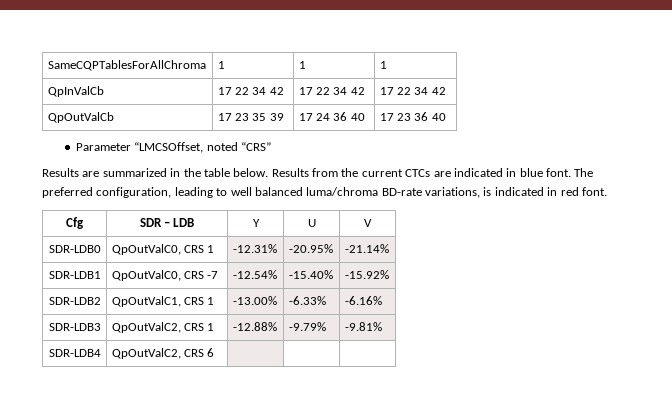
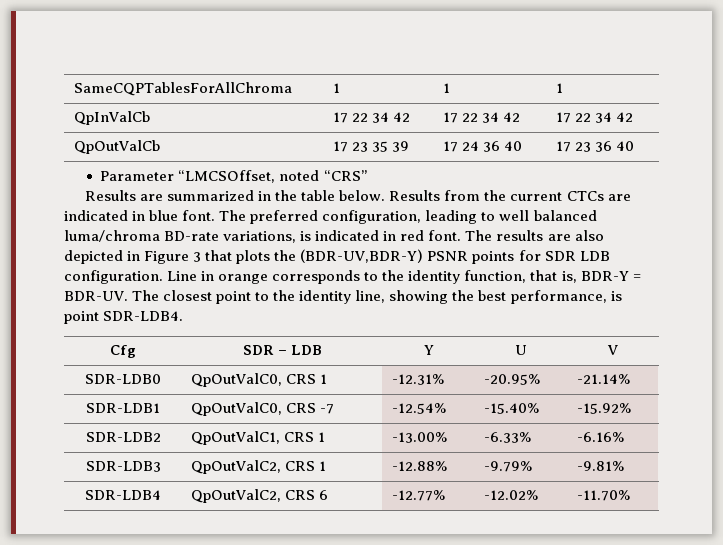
(607, 191) none -> [465,230,604,241] [64,249,610,264] [64,270,641,284] [64,290,622,304] [64,311,184,324] The results are also depicted in Figure 3 that plots the (BDR-UV,BDR-Y) PSNR points for SDR LDB configuration. Line in orange corresponds to the identity function, that is, BDR-Y = BDR-UV. The closest point to the identity line, showing the best performance, is point SDR-LDB4.
(215, 352) | | -> [392,490,446,501] [484,490,539,500] [577,490,631,501] -12.77% | -12.02% | -11.70%

